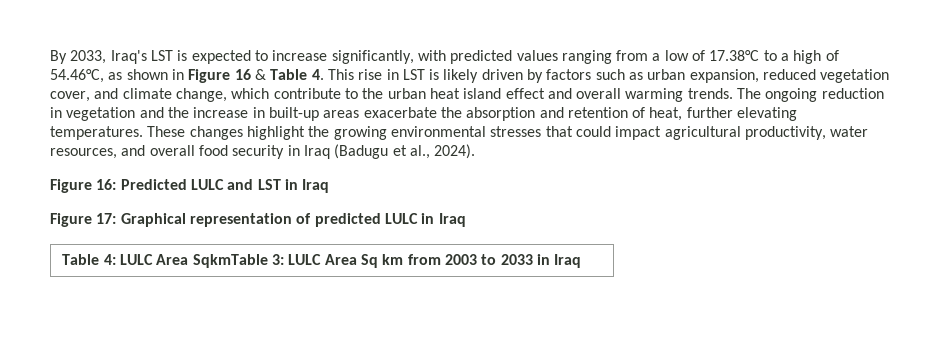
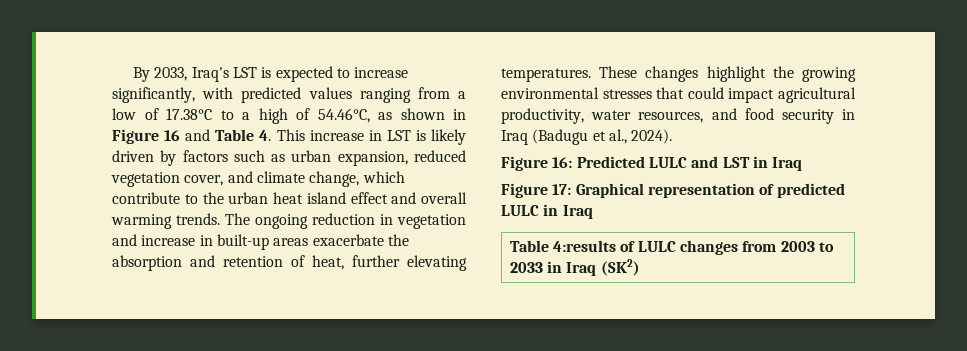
[254,69,266,80] & -> [185,129,211,141] and
[358,69,383,80] rise -> [309,130,364,141] increase
[167,107,189,118] the -> (137, 240) none
[149,145,195,156] overall -> (737, 114) none
[103,254,404,268] 4: LULC Area SqkmTable 3: LULC Area Sq km -> [553,240,739,255] 4:results of LULC changes
(582, 261) none -> [600,259,640,276] (SK2)

